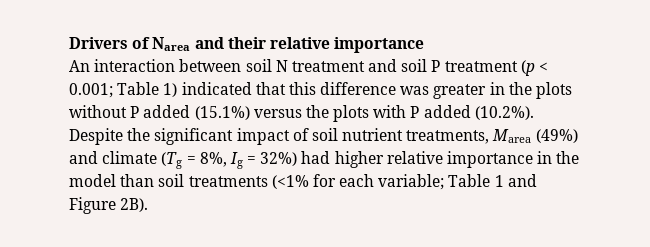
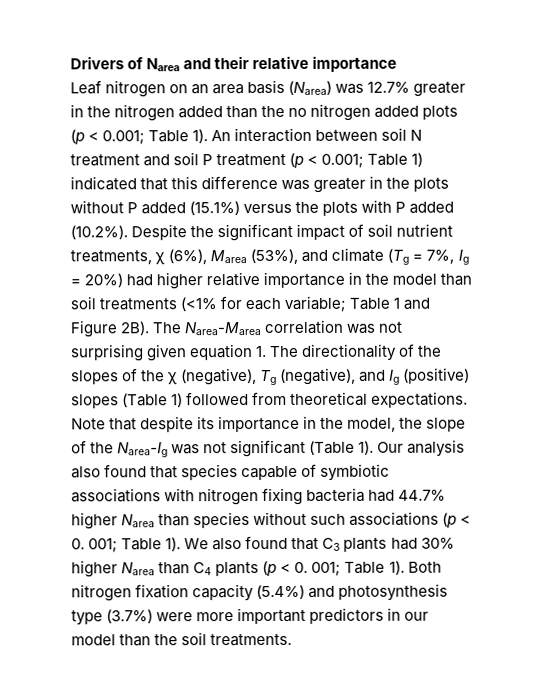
(425, 45) none -> [70,79,467,98] [70,103,459,122] [70,129,209,145] Leaf nitrogen on an area basis (Narea) was 12.7% greater in the nitrogen added than the no nitrogen added plots (p < 0.001; Table 1).
[492,129,578,143] Marea (49%) -> [155,248,299,265] χ (6%), Marea (53%),
[199,152,227,167] 8%, -> [426,249,455,264] 7%,
[260,152,298,166] 32%) -> [84,273,124,288] 20%)
(149, 205) none -> [152,319,403,336] [71,343,443,362] [71,367,471,386] [71,391,469,409] [71,415,467,433] [71,439,466,458] [71,463,391,481] [71,487,447,506] [71,511,472,530] [71,535,455,553] [71,560,442,578] [71,583,449,602] [71,607,430,626] [71,632,293,647] The Narea-Marea correlation was not surprising given equation 1. The directionality of the slopes of the χ (negative), Tg (negative), and Ig (positive) slopes (Table 1) followed from theoretical expectations. Note that despite its importance in the model, the slope of the Narea-Ig was not significant (Table 1). Our analysis also found that species capable of symbiotic associations with nitrogen fixing bacteria had 44.7% higher Narea than species without such associations (p < 0. 001; Table 1). We also found that C3 plants had 30% higher Narea than C4 plants (p < 0. 001; Table 1). Both nitrogen fixation capacity (5.4%) and photosynthesis type (3.7%) were more important predictors in our model than the soil treatments.

